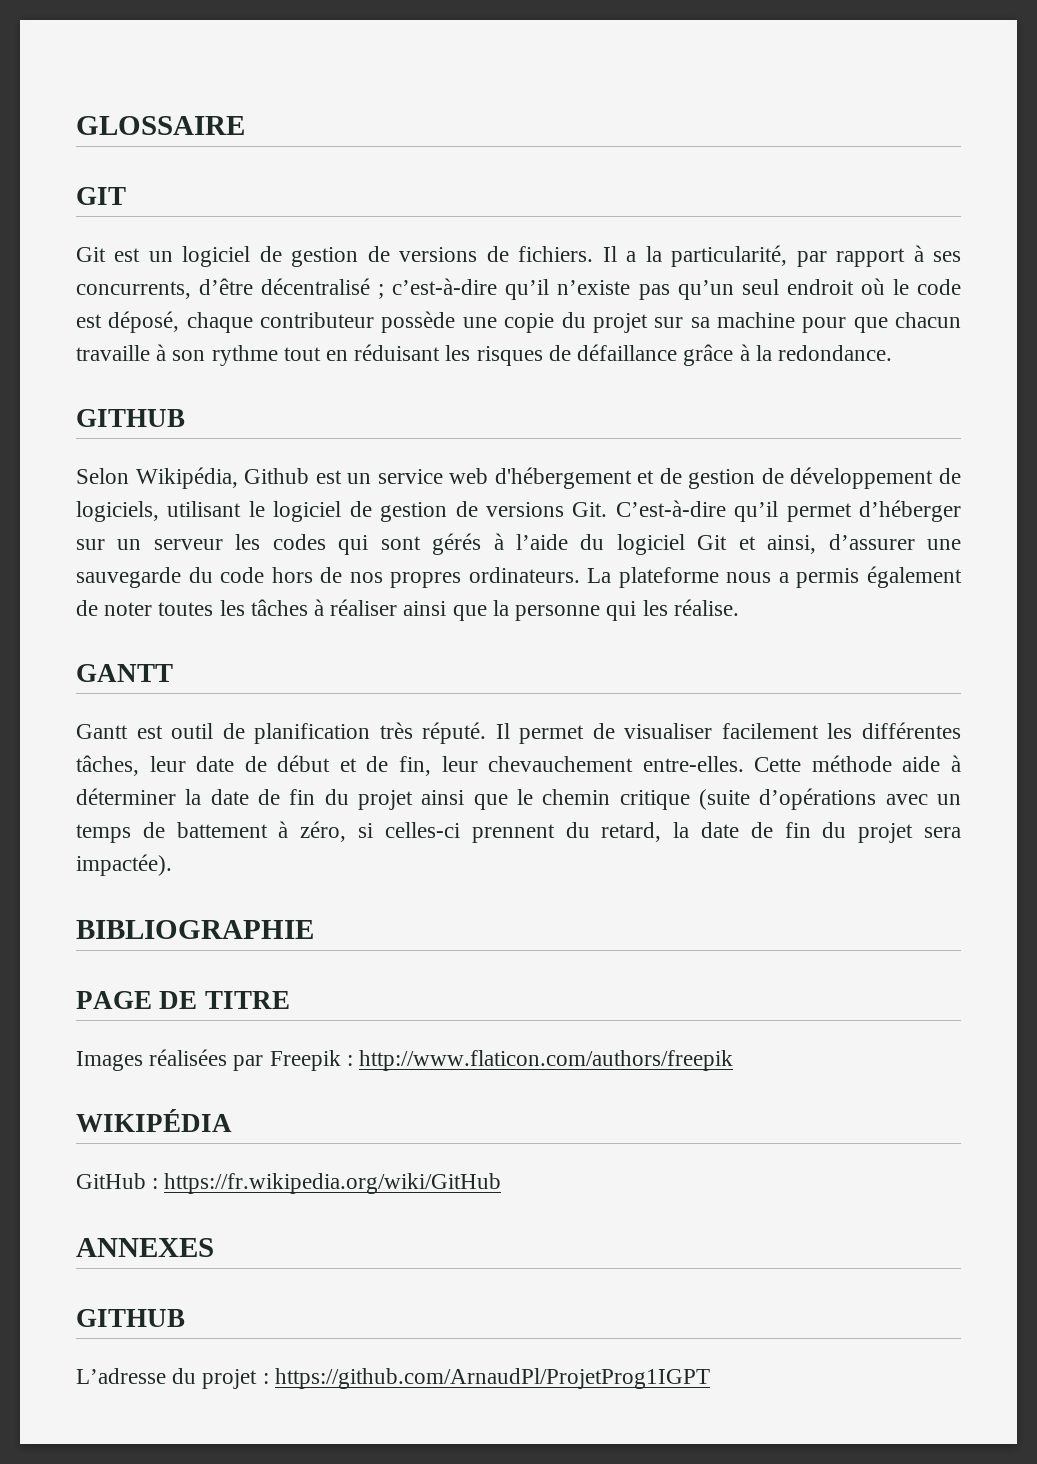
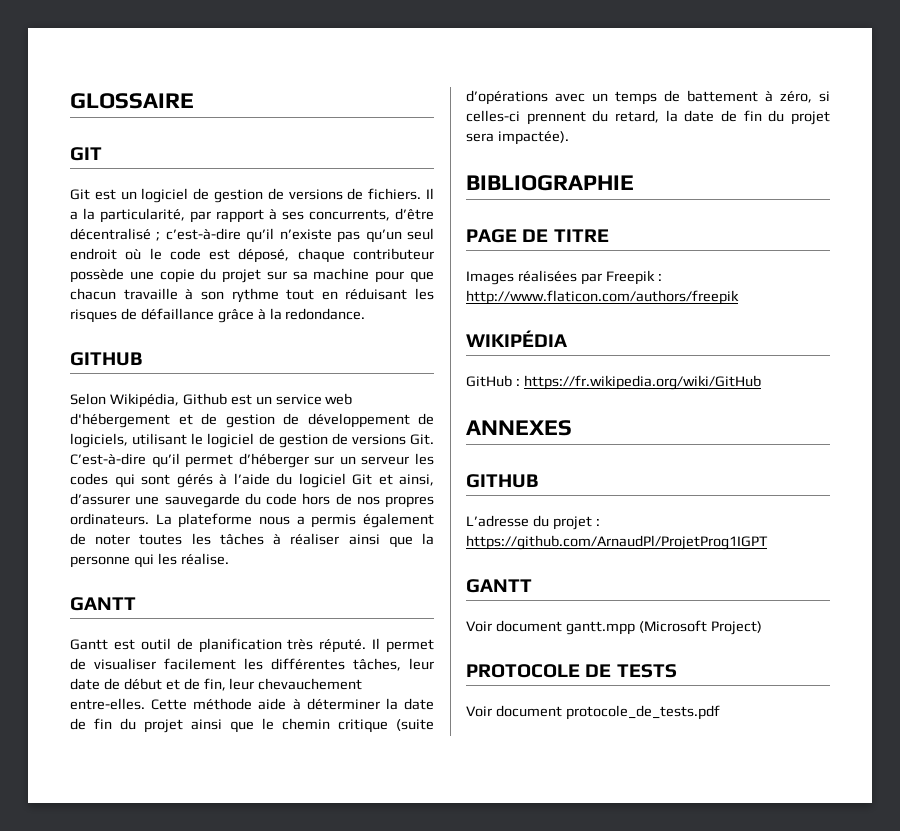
(710, 1378) none -> [466,579,532,593] [466,620,762,635] [466,664,677,678] [466,705,720,720] // GANTT // Voir document gantt.mpp (Microsoft Project) // PROTOCOLE DE TESTS // Voir document protocole_de_tests.pdf

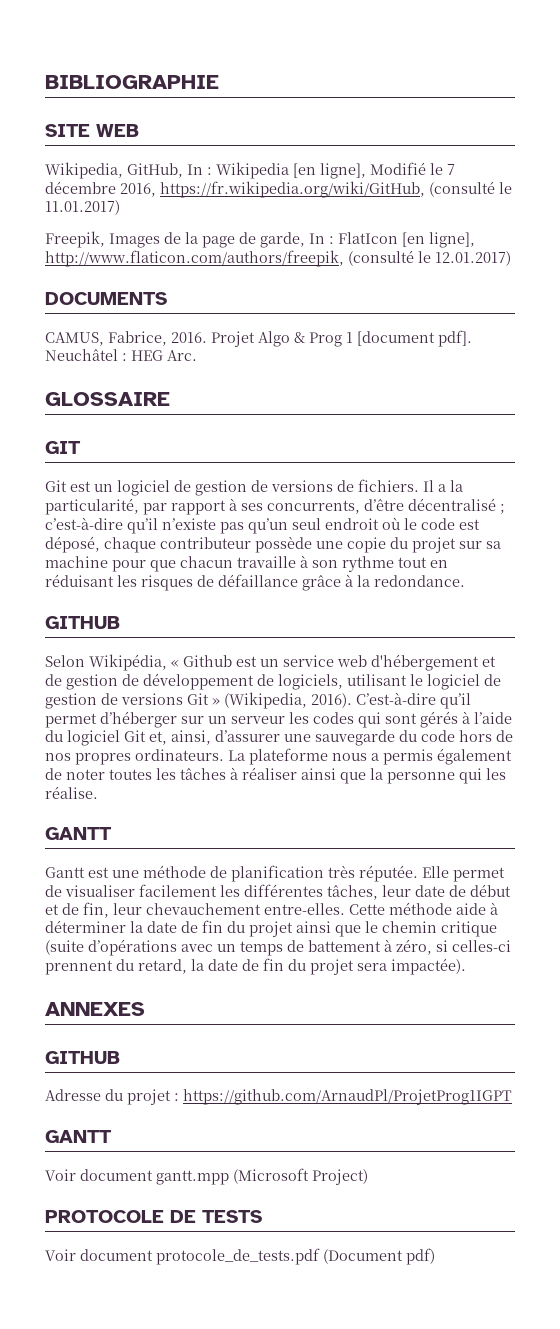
(70, 101) none -> [45,75,219,89] [45,124,139,137] [45,162,455,179] [45,181,512,198] [45,200,120,215] [45,231,475,248] [45,250,511,267] [45,292,167,305] [45,330,472,347] [45,349,197,361] BIBLIOGRAPHIE // SITE WEB // Wikipedia, GitHub, In : Wikipedia [en ligne], Modifié le 7 décembre 2016, https://fr.wikipedia.org/wiki/GitHub, (consulté le 11.01.2017) // Freepik, Images de la page de garde, In : FlatIcon [en ligne], http://www.flaticon.com/authors/freepik, (consulté le 12.01.2017) // DOCUMENTS // CAMUS, Fabrice, 2016. Projet Algo & Prog 1 [document pdf]. Neuchâtel : HEG Arc. //
(179, 400) none -> [171,660,179,667] «
[410,434,434,445] Git. -> [187,692,352,709] Git » (Wikipedia, 2016).
[378,474,393,485] et -> [149,731,167,745] et,
[140,638,171,650] outil -> [112,865,206,878] une méthode
[319,638,381,653] réputé. Il -> [359,865,449,882] réputée. Elle
[466,175,634,191] [466,229,609,243] [466,270,662,285] [466,290,739,305] [466,330,567,347] [466,375,761,390] // BIBLIOGRAPHIE // PAGE DE TITRE // Images réalisées par Freepik : http://www.flaticon.com/authors/freepik // WIKIPÉDIA // GitHub : https://fr.wikipedia.org/wiki/GitHub -> (466, 966) none
[466,515,529,527] L’adresse -> [45,1089,101,1101] Adresse
(720, 712) none -> [323,1248,435,1265] (Document pdf)

